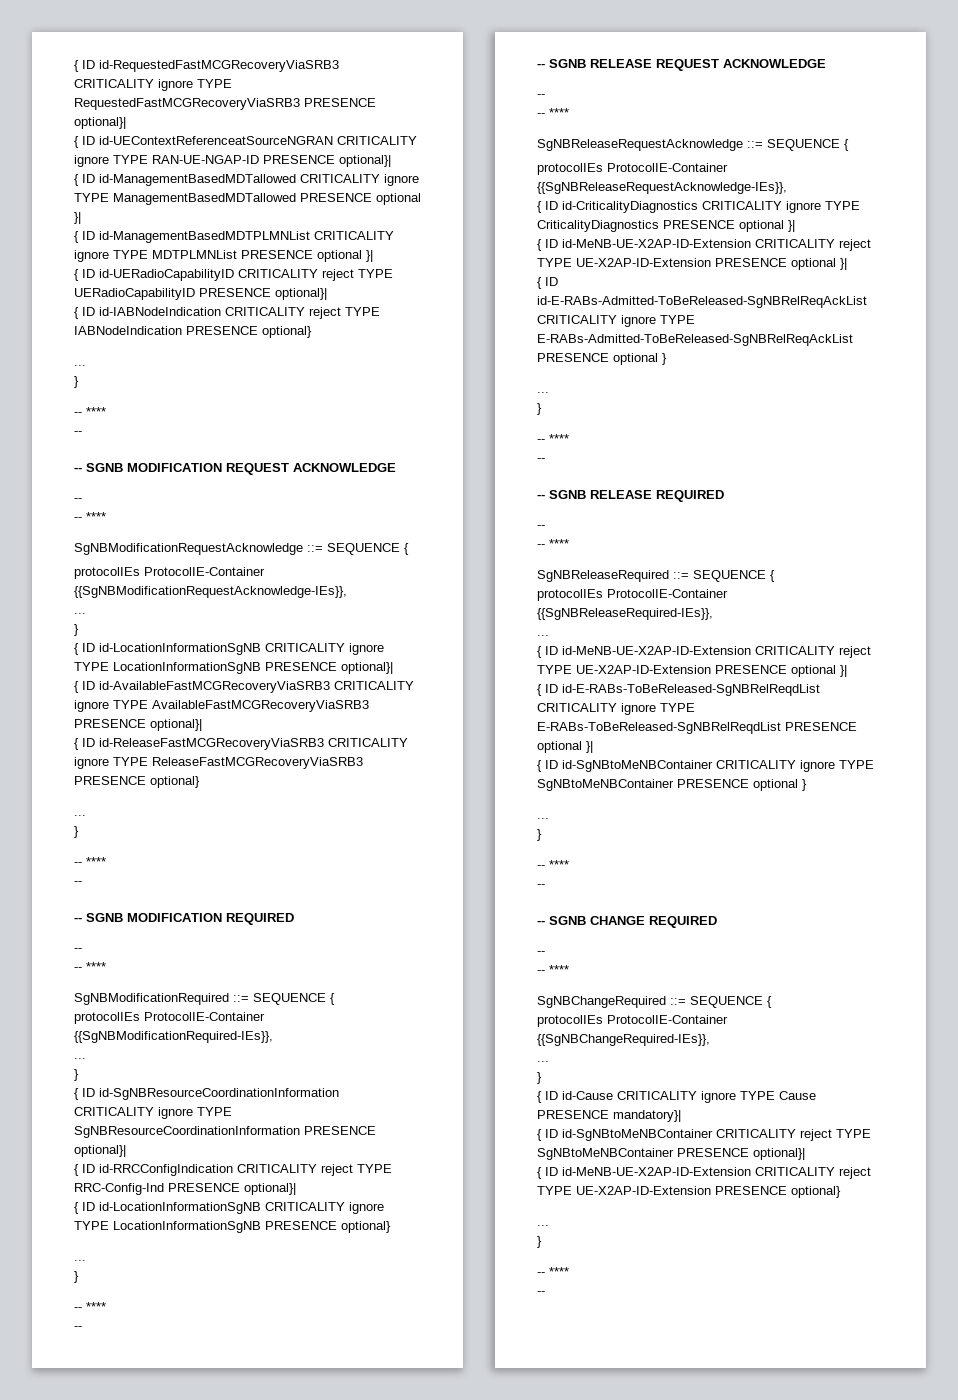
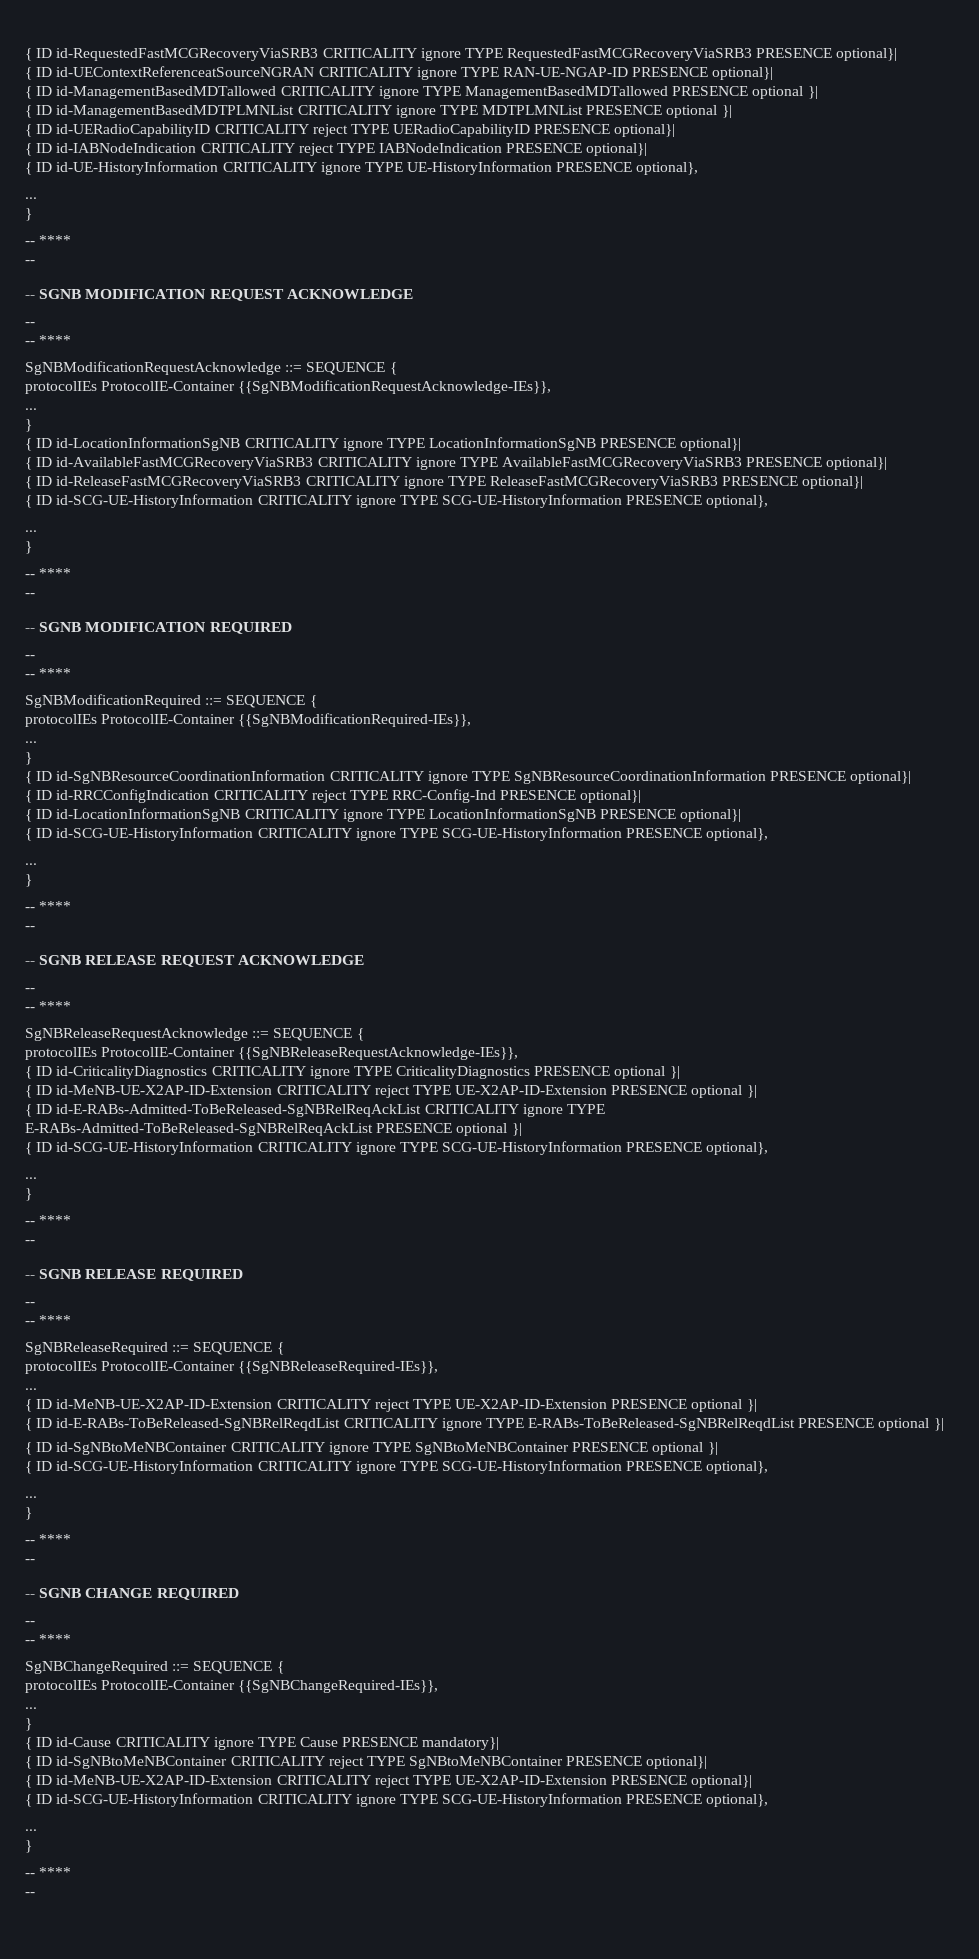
[262,326,312,338] optional} -> [586,143,648,156] [25,161,699,175] optional}| // { ID id-UE-HistoryInformation CRITICALITY ignore TYPE UE-HistoryInformation PRESENCE optional},
[150,776,200,788] optional} -> [802,476,864,489] [25,494,769,508] optional}| // { ID id-SCG-UE-HistoryInformation CRITICALITY ignore TYPE SCG-UE-HistoryInformation PRESENCE optional},
[341,1221,391,1233] optional} -> [680,809,742,822] [25,827,769,841] optional}| // { ID id-SCG-UE-HistoryInformation CRITICALITY ignore TYPE SCG-UE-HistoryInformation PRESENCE optional},
[662,353,667,365] } -> [511,1123,522,1136] [25,1141,769,1155] }| // { ID id-SCG-UE-HistoryInformation CRITICALITY ignore TYPE SCG-UE-HistoryInformation PRESENCE optional},
[802,779,807,791] } -> [707,1442,718,1455] [25,1460,769,1474] }| // { ID id-SCG-UE-HistoryInformation CRITICALITY ignore TYPE SCG-UE-HistoryInformation PRESENCE optional},
[791,1186,841,1198] optional} -> [691,1775,753,1788] [25,1793,769,1807] optional}| // { ID id-SCG-UE-HistoryInformation CRITICALITY ignore TYPE SCG-UE-HistoryInformation PRESENCE optional},

